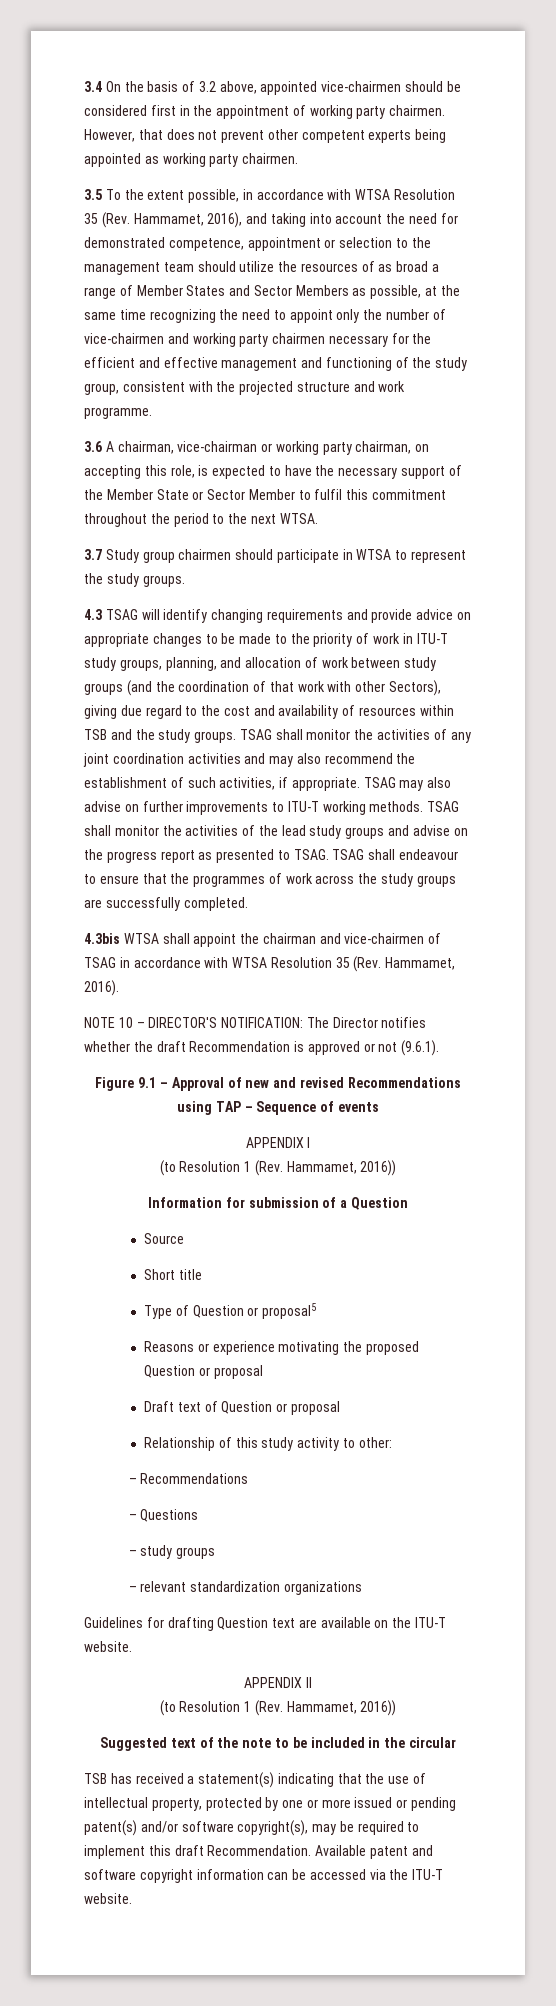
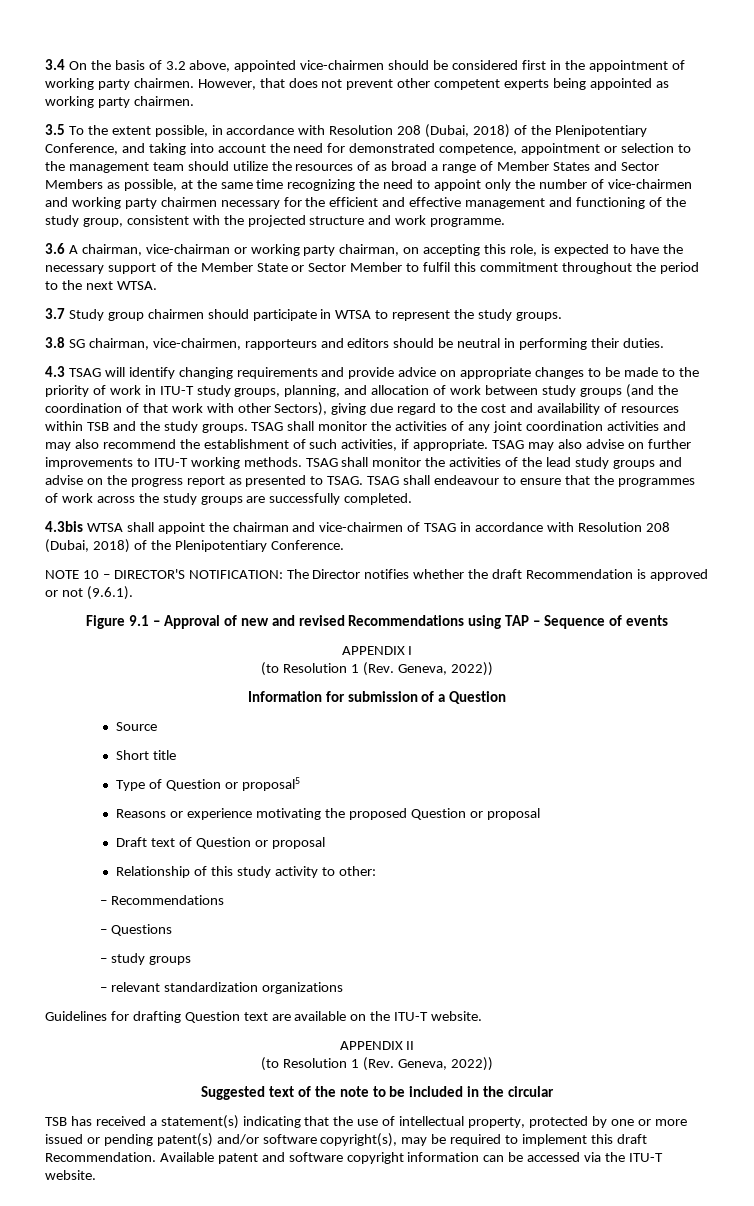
[355,189,456,200] [84,212,243,228] WTSA Resolution 35 (Rev. Hammamet, 2016), -> [329,124,647,138] [45,143,118,155] Resolution 208 (Dubai, 2018) of the Plenipotentiary Conference,
(185, 581) none -> [45,337,664,350] // 3.8 SG chairman, vice-chairmen, rapporteurs and editors should be neutral in performing their duties.
[232,956,456,972] [84,980,119,996] WTSA Resolution 35 (Rev. Hammamet, 2016). -> [577,522,670,532] [45,539,344,553] Resolution 208 (Dubai, 2018) of the Plenipotentiary Conference.
[286,1160,397,1176] Hammamet, 2016)) -> [397,662,493,676] Geneva, 2022))
[286,1700,397,1716] Hammamet, 2016)) -> [397,1057,493,1071] Geneva, 2022))

